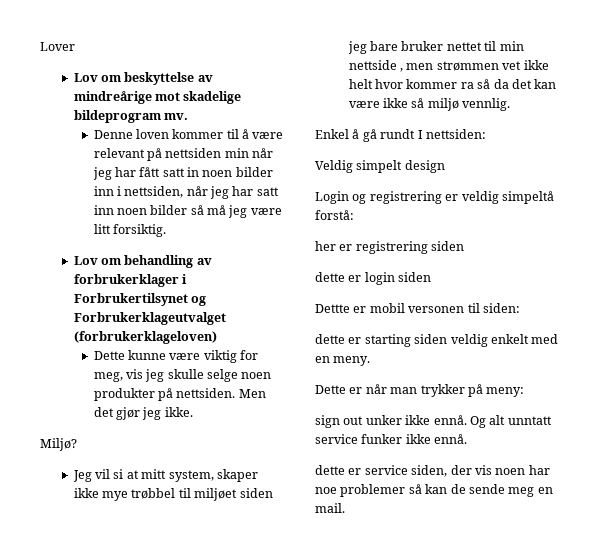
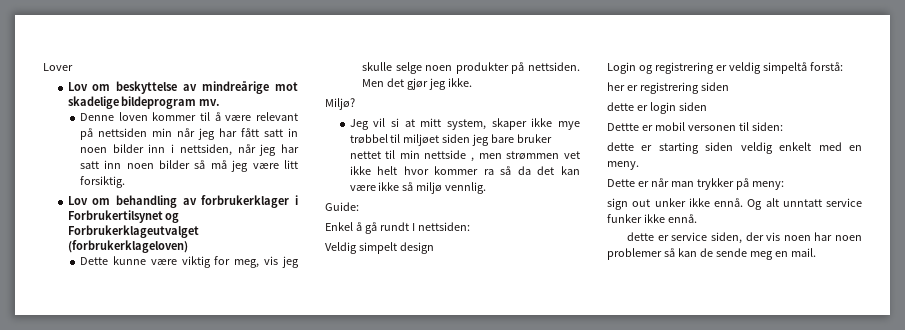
(511, 104) none -> [325,202,359,211] // Guide:
[315,487,337,494] noe -> [835,235,862,241] noen

